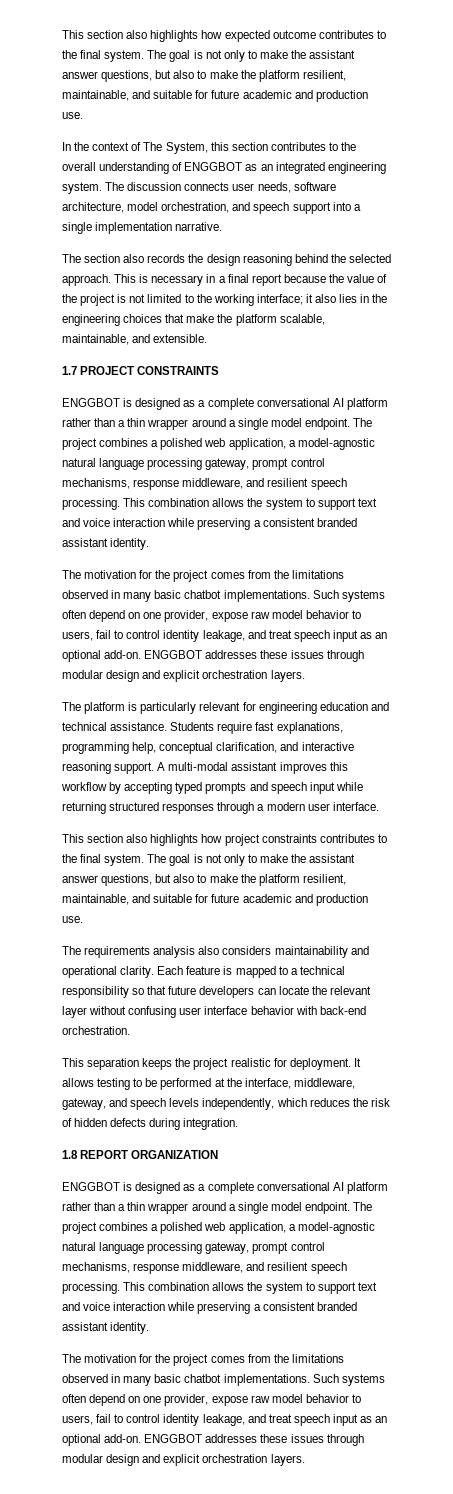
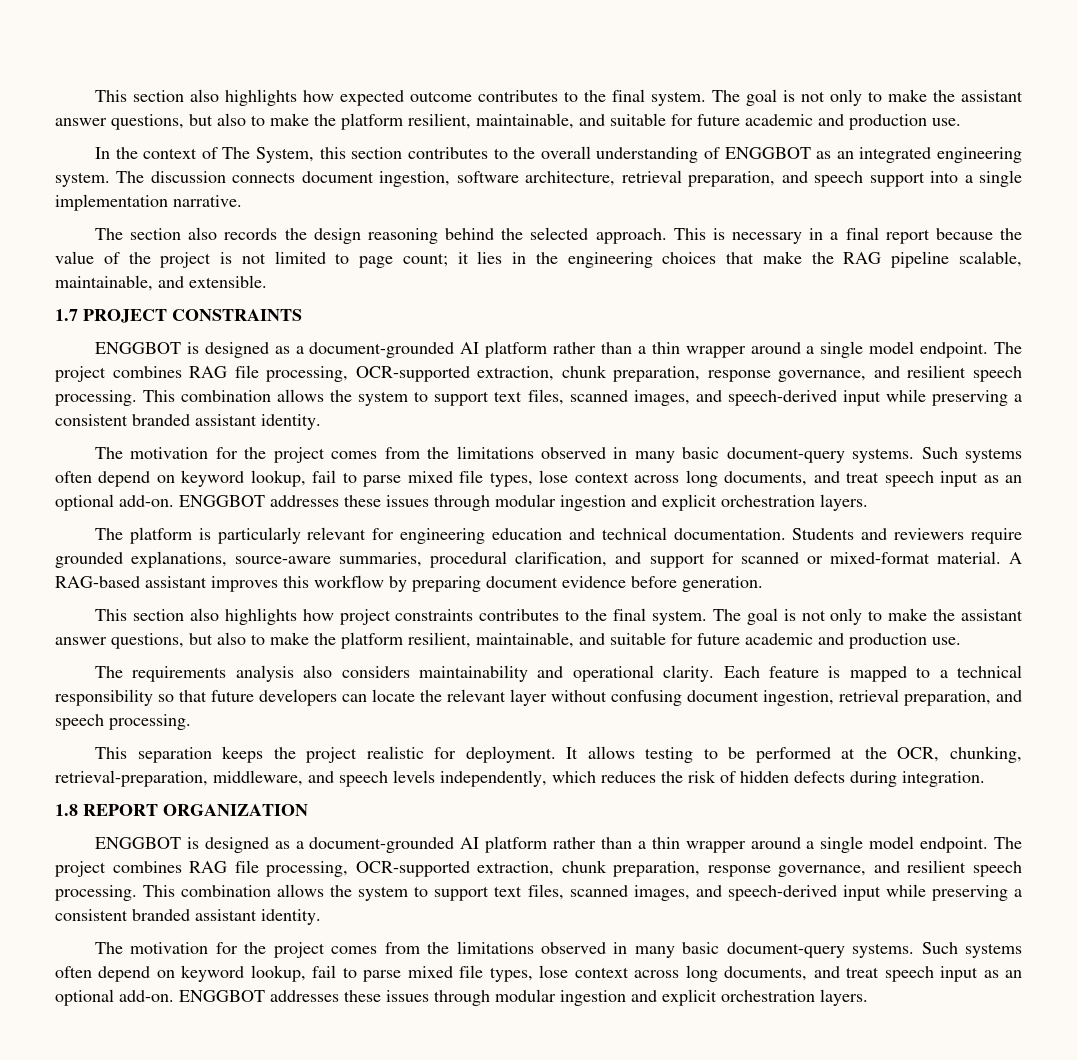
[232,182,336,193] [62,202,230,213] user needs, software architecture, model orchestration, -> [301,170,776,187] document ingestion, software architecture, retrieval preparation,
[196,294,337,306] the working interface; it also -> [359,252,469,268] page count; it
[235,314,277,326] platform -> [843,251,950,268] RAG pipeline
[207,398,330,410] complete conversational -> [309,342,455,358] document-grounded
[151,438,375,450] [62,458,325,470] [62,478,244,490] a polished web application, a model-agnostic natural language processing gateway, prompt control mechanisms, response middleware, -> [189,365,867,382] RAG file processing, OCR-supported extraction, chunk preparation, response governance,
[62,518,166,527] and voice interaction -> [527,389,881,406] files, scanned images, and speech-derived input
[184,590,385,602] [62,610,361,622] [62,630,245,642] chatbot implementations. Such systems often depend on one provider, expose raw model behavior to users, fail to control identity leakage, -> [726,447,1022,463] [55,470,808,487] document-query systems. Such systems often depend on keyword lookup, fail to parse mixed file types, lose context across long documents,
[106,670,140,682] design -> [560,495,626,511] ingestion
[110,722,343,734] [62,742,354,754] [62,762,229,774] assistance. Students require fast explanations, programming help, conceptual clarification, and interactive reasoning support. A multi-modal -> [673,528,1022,544] [55,551,1023,568] [55,576,140,588] documentation. Students and reviewers require grounded explanations, source-aware summaries, procedural clarification, and support for scanned or mixed-format material. A RAG-based
[124,782,363,794] [62,802,379,814] accepting typed prompts and speech input while returning structured responses through a modern user interface. -> [412,576,763,592] preparing document evidence before generation.
[179,1006,366,1015] [62,1026,130,1035] user interface behavior with back-end orchestration. -> [687,689,1022,706] [55,714,191,730] document ingestion, retrieval preparation, and speech processing.
[244,1078,355,1089] [62,1098,106,1110] interface, middleware, gateway, -> [897,746,1022,763] [55,770,303,787] OCR, chunking, retrieval-preparation, middleware,
[207,1182,330,1194] complete conversational -> [309,837,455,853] document-grounded
[151,1222,375,1234] [62,1242,325,1254] [62,1262,244,1274] a polished web application, a model-agnostic natural language processing gateway, prompt control mechanisms, response middleware, -> [189,860,867,877] RAG file processing, OCR-supported extraction, chunk preparation, response governance,
[62,1302,166,1311] and voice interaction -> [527,884,881,901] files, scanned images, and speech-derived input
[184,1374,385,1386] [62,1394,361,1406] [62,1414,245,1426] chatbot implementations. Such systems often depend on one provider, expose raw model behavior to users, fail to control identity leakage, -> [726,942,1022,958] [55,965,808,982] document-query systems. Such systems often depend on keyword lookup, fail to parse mixed file types, lose context across long documents,
[106,1454,140,1466] design -> [560,990,626,1006] ingestion

